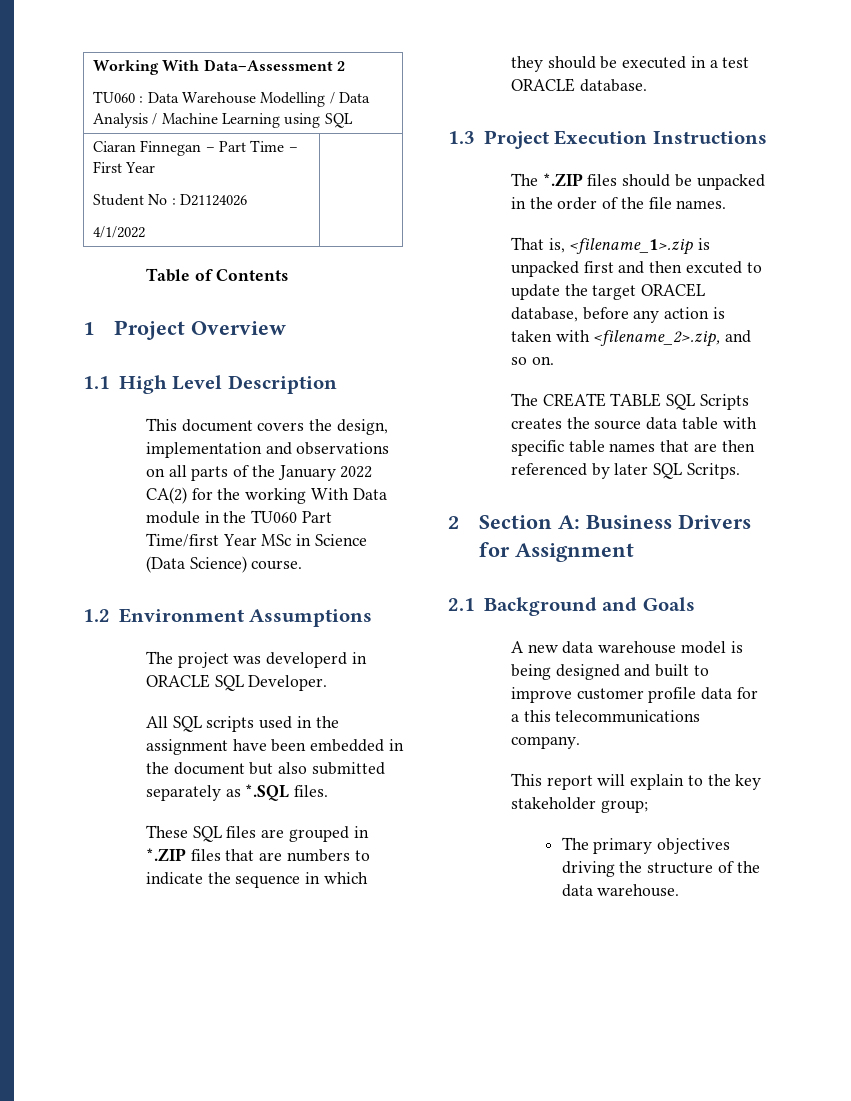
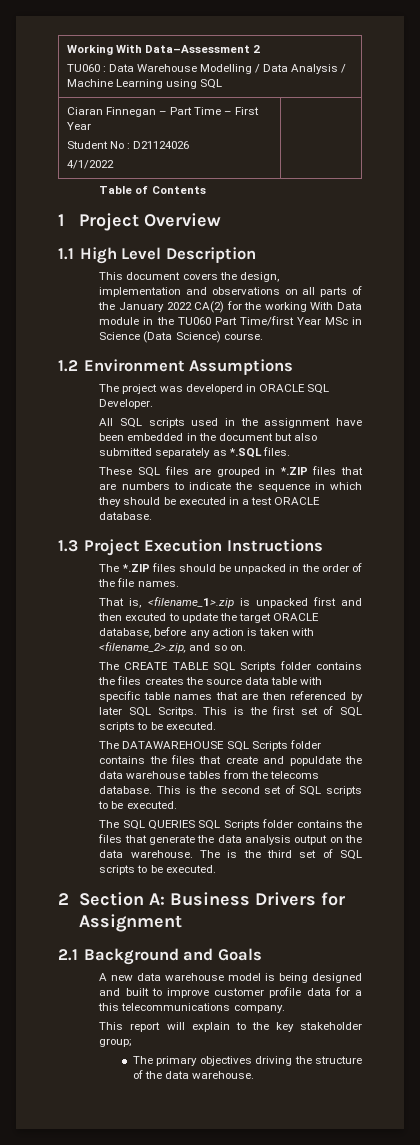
[641,283,706,297] ORACEL -> [272,613,319,621] ORACLE
(749, 402) none -> [279,661,362,670] [98,676,142,685] folder contains the files
(740, 471) none -> [203,706,362,717] [99,722,216,732] [99,740,321,751] [99,755,362,766] [99,770,319,779] [99,785,362,796] [98,801,177,809] [99,819,363,830] [98,834,362,845] [99,849,362,860] [99,865,216,875] This is the first set of SQL scripts to be executed. // The DATAWAREHOUSE SQL Scripts folder contains the files that create and populdate the data warehouse tables from the telecoms database. This is the second set of SQL scripts to be executed. // The SQL QUERIES SQL Scripts folder contains the files that generate the data analysis output on the data warehouse. The is the third set of SQL scripts to be executed.

